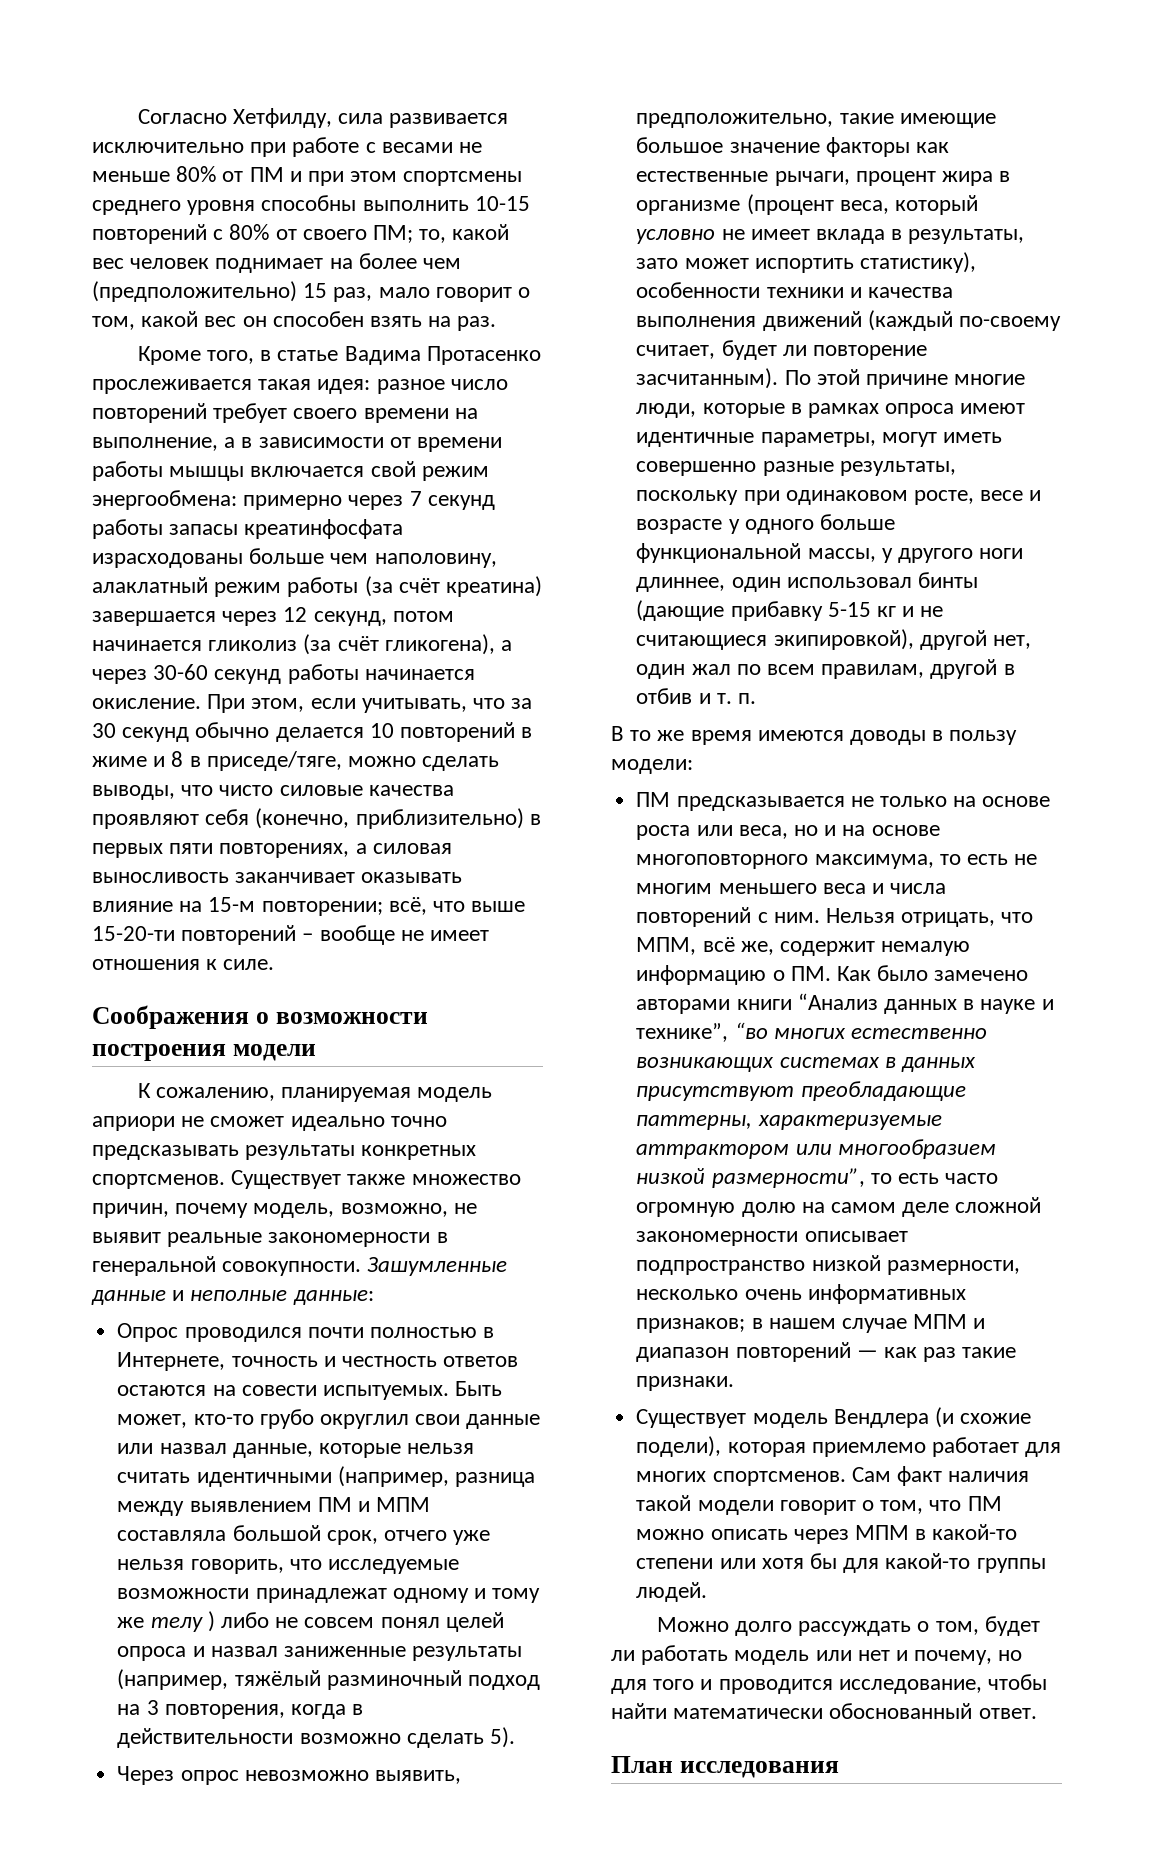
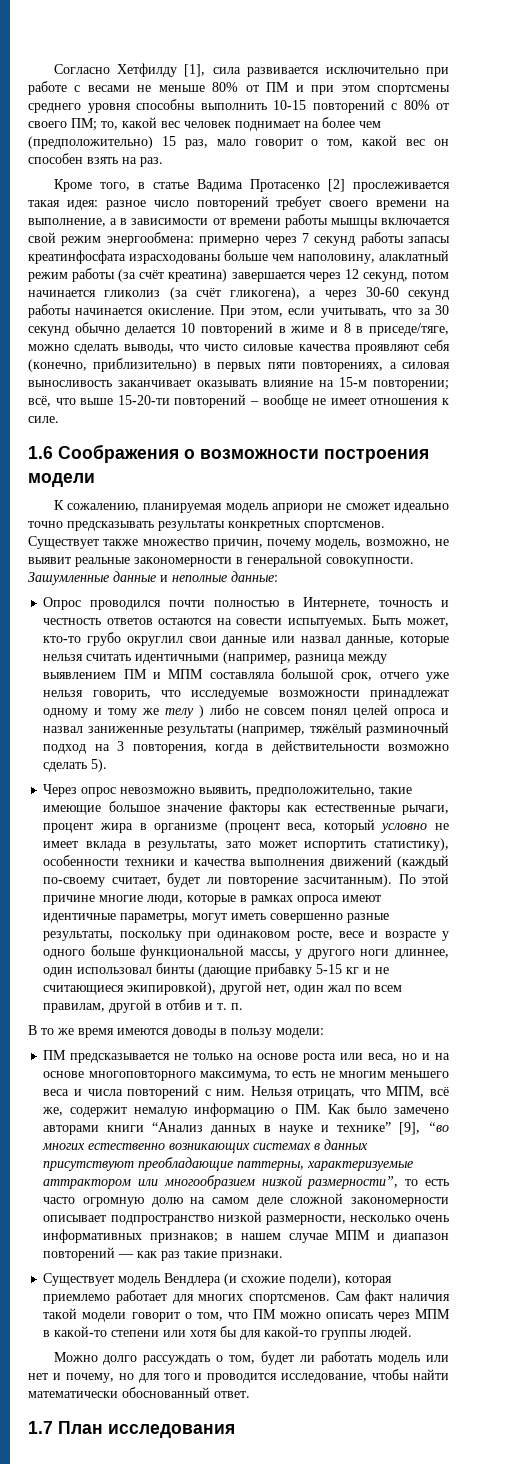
[232,108,332,128] Хетфилду, -> [116,63,206,77] Хетфилду [1],
(541, 355) none -> [327,179,345,192] [2]
(275, 964) none -> [28,446,53,459] 1.6
[636,1023,729,1042] технике”, -> [337,1122,421,1135] технике” [9],
(1037, 1713) none -> [28,1421,53,1434] 1.7

